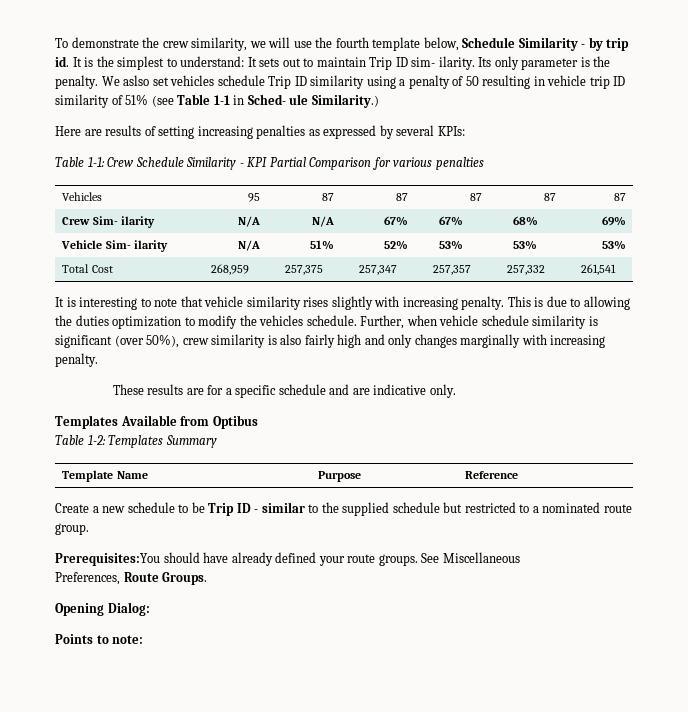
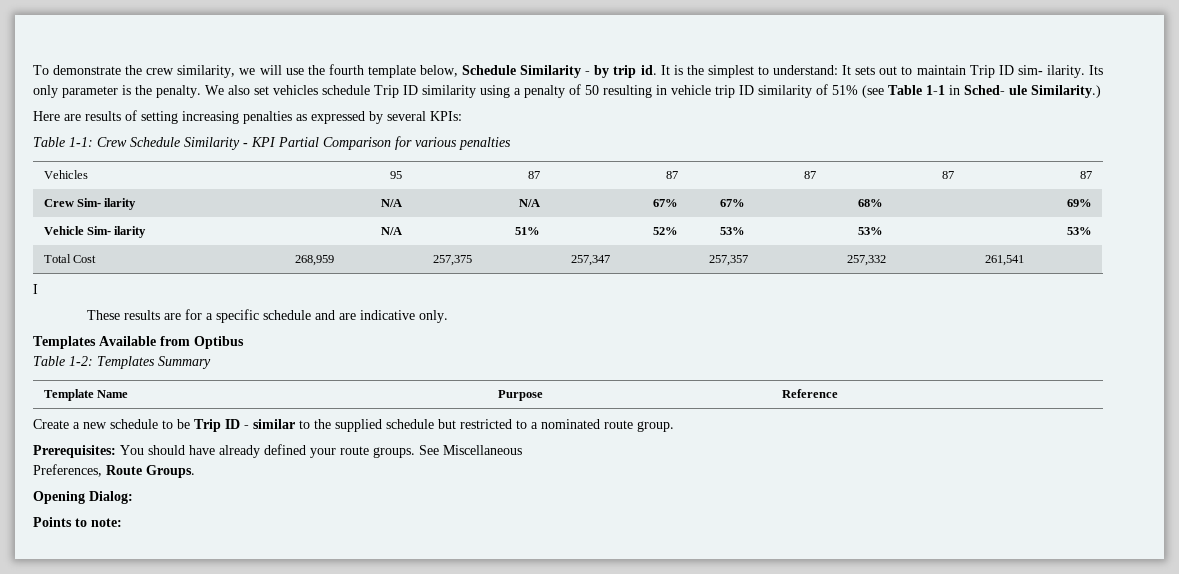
[123,75,150,86] aslso -> [228,85,250,95] also
[55,296,630,310] [55,315,598,329] [55,334,606,348] [55,353,98,367] It is interesting to note that vehicle similarity rises slightly with increasing penalty. This is due to allowing the duties optimization to modify the vehicles schedule. Further, when vehicle schedule similarity is significant (over 50%), crew similarity is also fairly high and only changes marginally with increasing penalty. -> [33,284,38,294] I
[55,553,160,566] Prerequisites:You -> [33,445,144,458] Prerequisites: You

